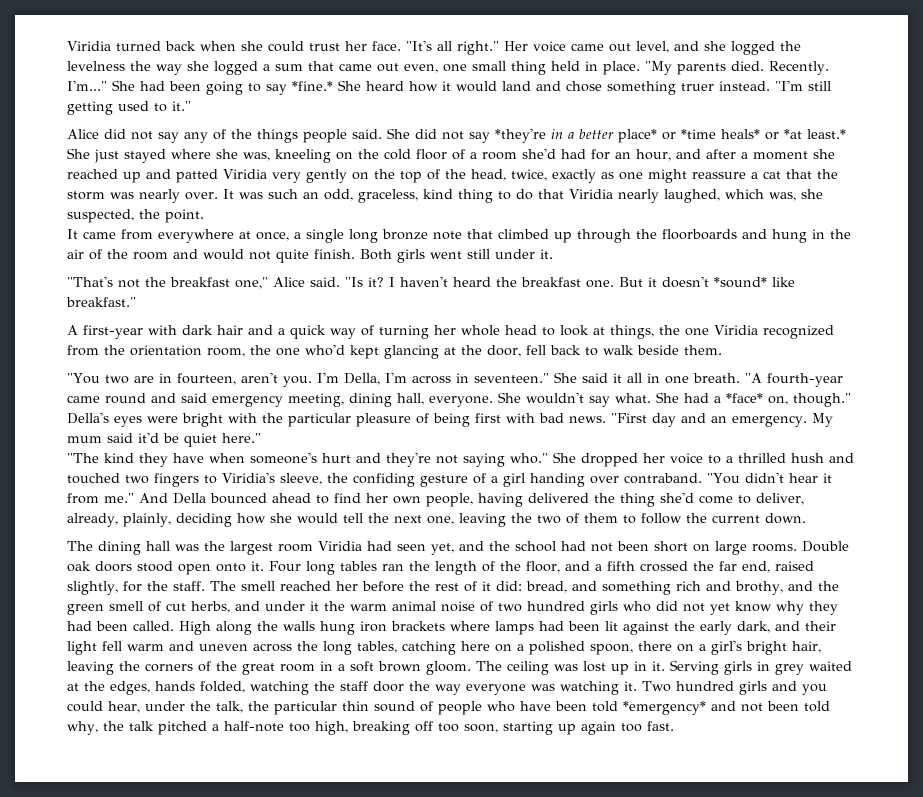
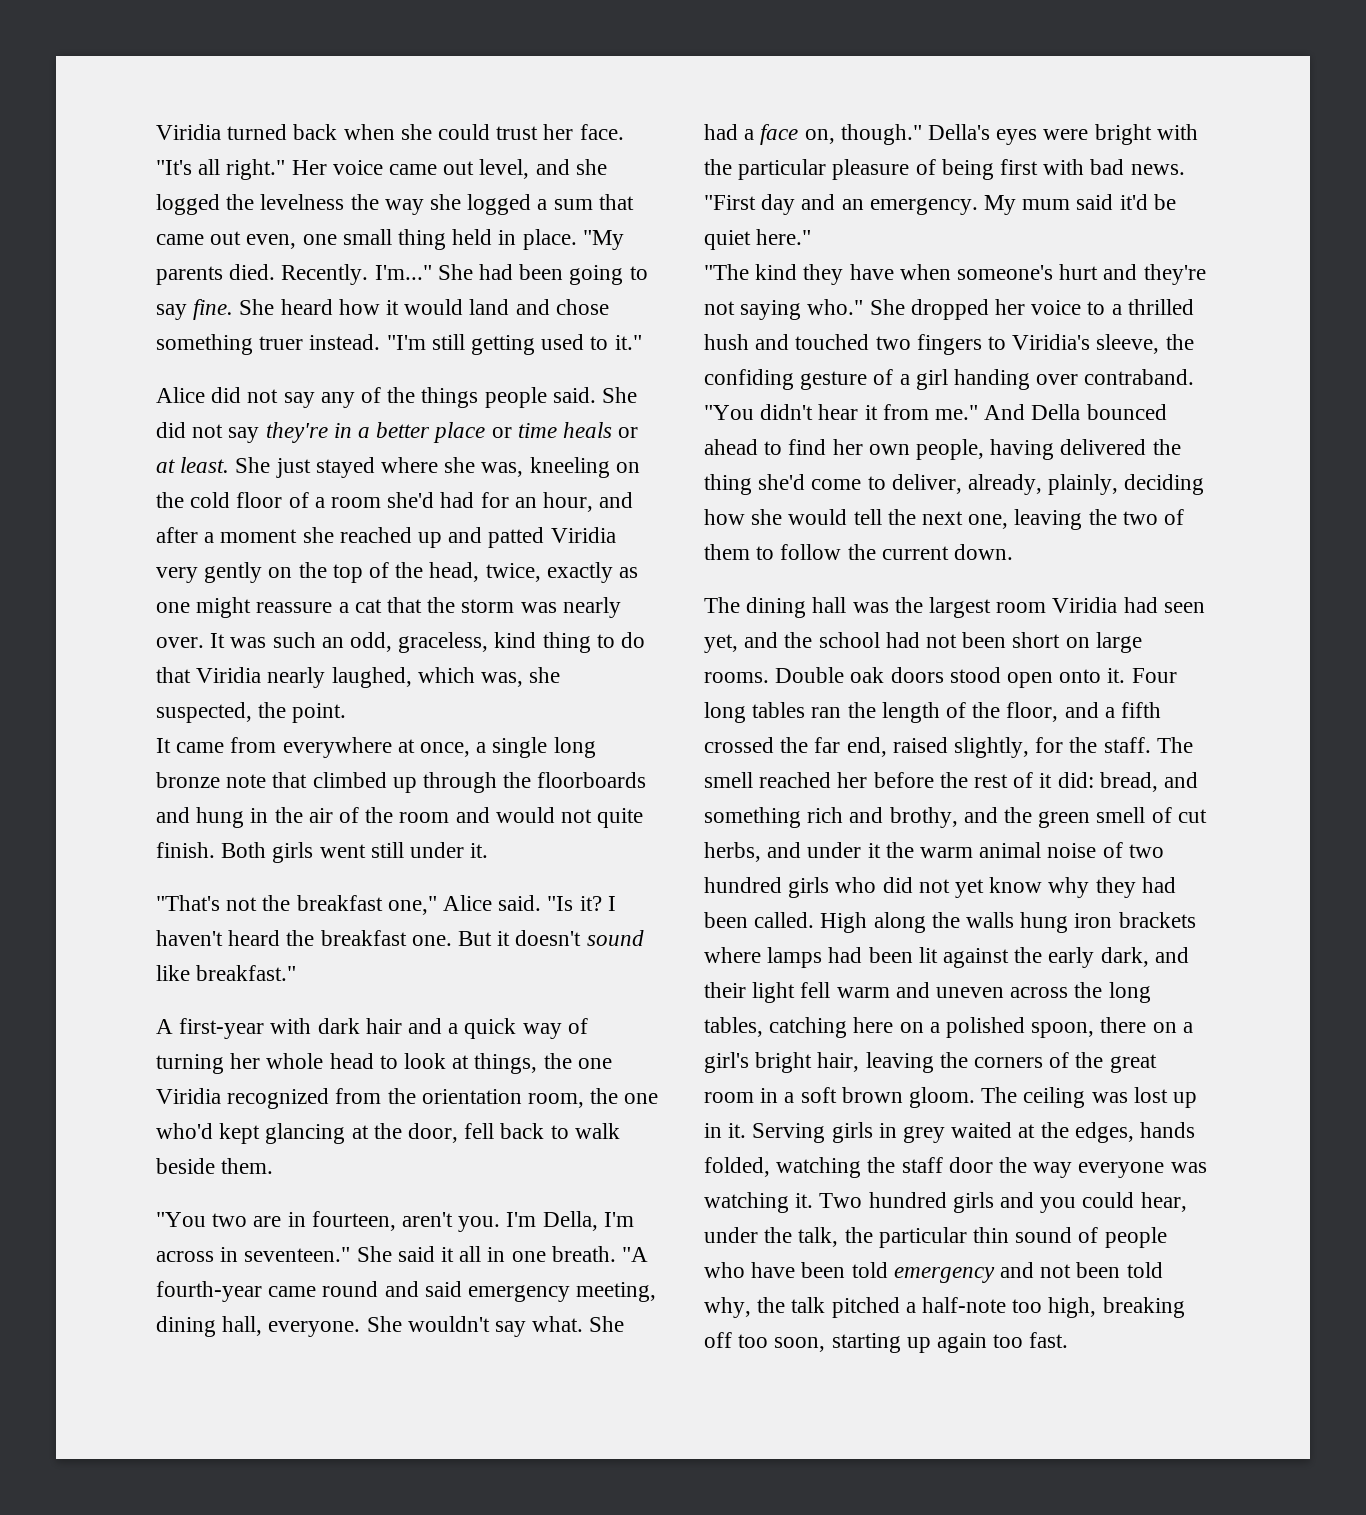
[292,81,333,91] *fine.* -> [193,299,234,320] fine.
[495,128,546,143] *they're -> [265,422,328,443] they're
[618,129,846,143] place* or *time heals* or *at least.* -> [433,422,639,443] [156,457,230,473] place or time heals or at least.
[714,277,767,288] *sound* -> [586,930,644,946] sound
[726,393,763,403] *face* -> [760,124,799,145] face
[623,701,706,715] *emergency* -> [893,1267,995,1283] emergency

